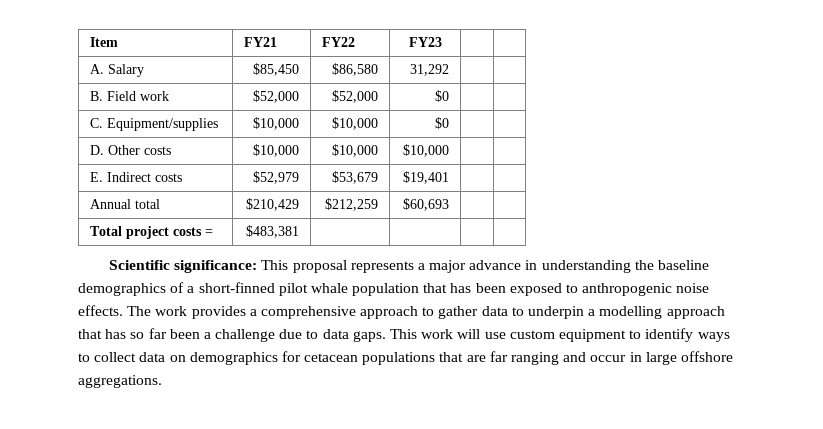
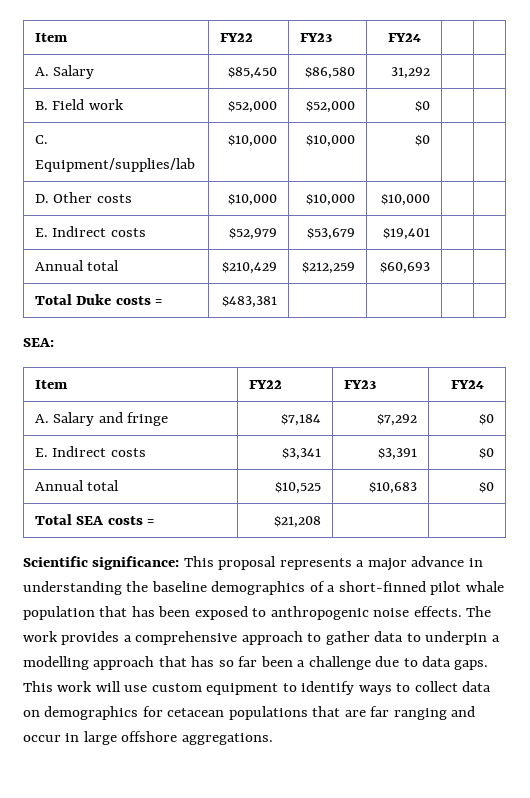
[90,37,119,47] [244,37,278,47] [322,37,356,47] [408,37,442,47] Item | FY21 | FY22 | FY23 -> [34,33,68,42] [219,33,253,42] [299,33,332,42] [387,33,421,42] Item | FY22 | FY23 | FY24
[107,118,219,131] Equipment/supplies -> [34,158,195,172] Equipment/supplies/lab
[126,226,170,239] project -> [76,294,112,305] Duke
(299, 231) none -> [23,338,54,347] [34,380,68,389] [248,380,282,389] [343,380,376,389] [450,380,484,389] [34,412,169,426] [281,414,322,426] [377,414,418,426] [479,414,495,425] [34,446,146,457] [282,448,322,460] [378,448,418,460] [479,448,495,459] [34,480,120,491] [275,482,322,494] [369,482,418,494] [479,482,495,493] [34,514,155,525] [274,516,322,528] // SEA: // Item | FY22 | FY23 | FY24 // A. Salary and fringe | $7,184 | $7,292 | $0 // E. Indirect costs | $3,341 | $3,391 | $0 // Annual total | $10,525 | $10,683 | $0 // Total SEA costs = | $21,208 | |

